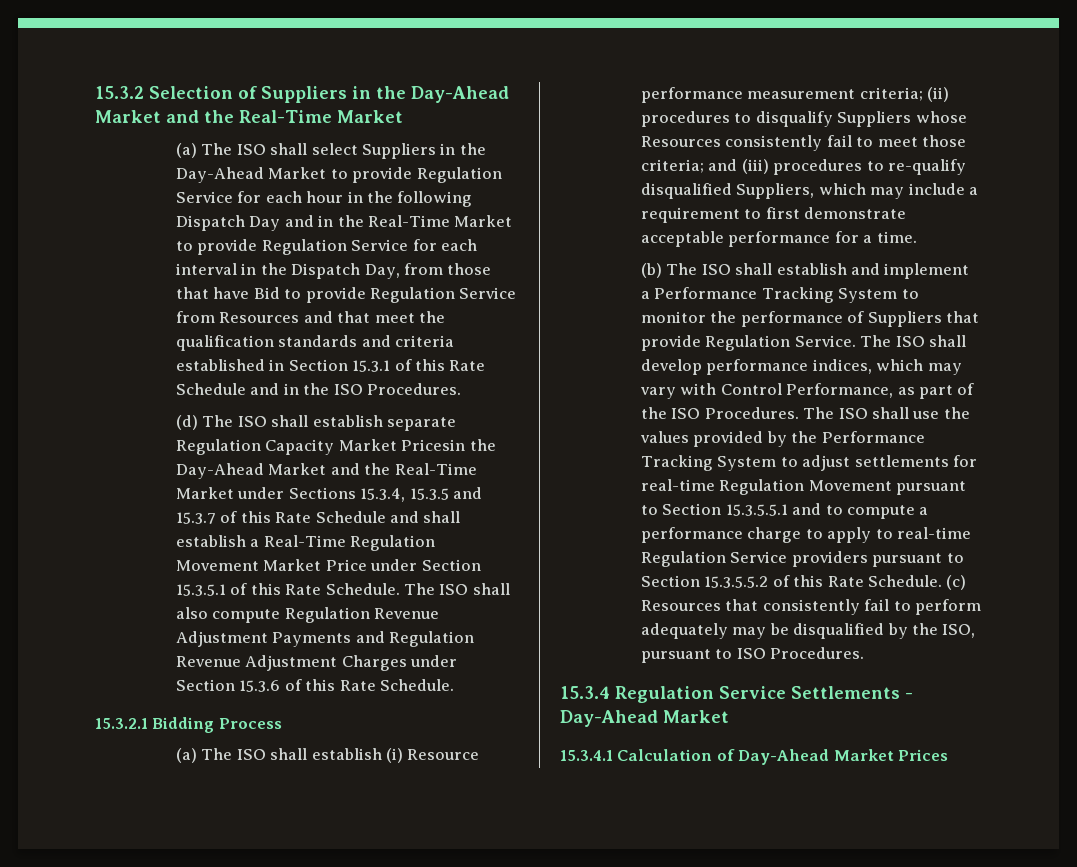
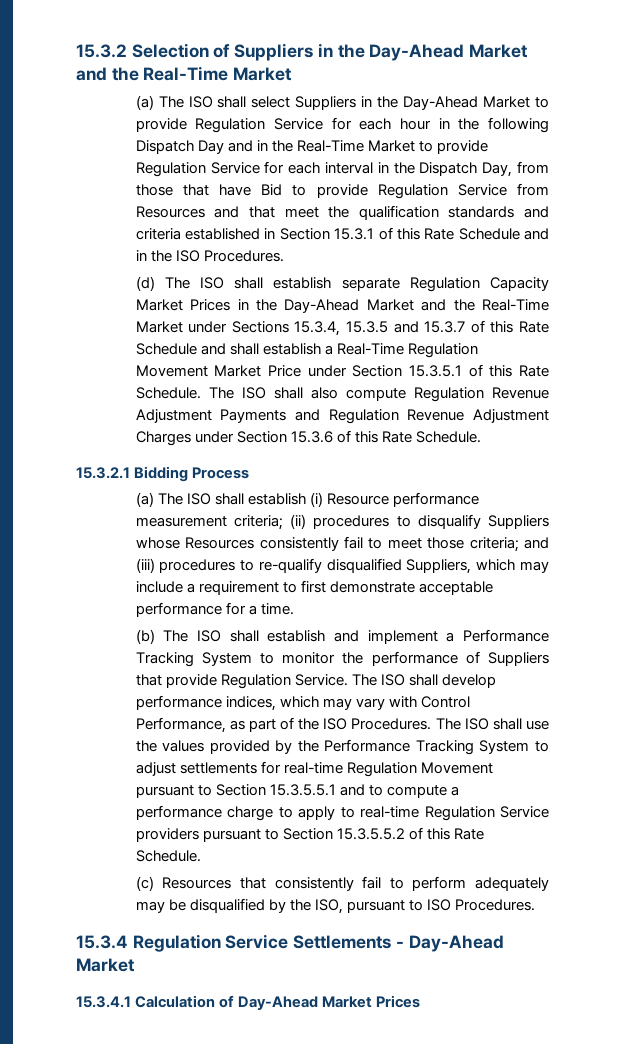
[401,439,466,451] Pricesin -> [190,299,249,311] Prices in
(943, 581) none -> (201, 856) //

